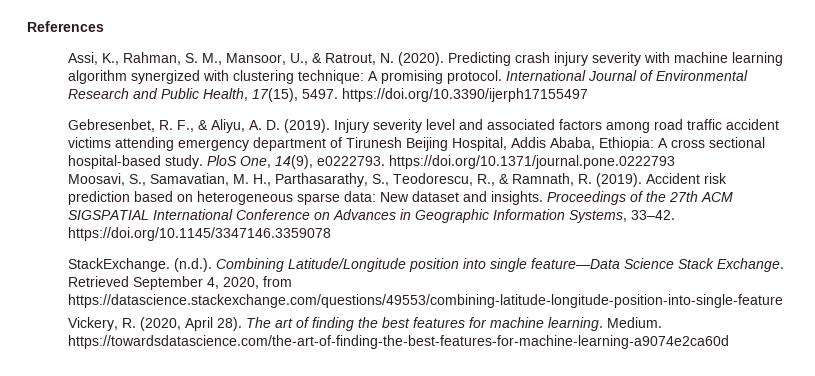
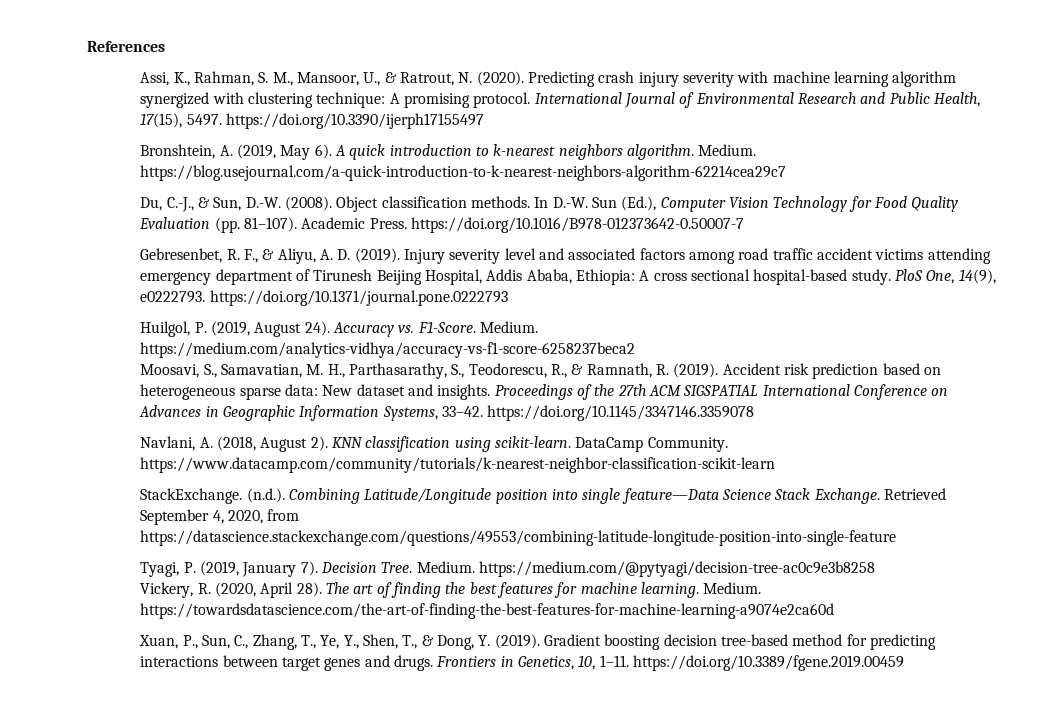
(588, 95) none -> [140,144,757,160] [140,165,787,181] [140,196,959,212] [139,217,745,233] // Bronshtein, A. (2019, May 6). A quick introduction to k-nearest neighbors algorithm. Medium. https://blog.usejournal.com/a-quick-introduction-to-k-nearest-neighbors-algorithm-62214cea29c7 // Du, C.-J., & Sun, D.-W. (2008). Object classification methods. In D.-W. Sun (Ed.), Computer Vision Technology for Food Quality Evaluation (pp. 81–107). Academic Press. https://doi.org/10.1016/B978-012373642-0.50007-7
(675, 162) none -> [140,321,538,337] [140,342,636,358] // Huilgol, P. (2019, August 24). Accuracy vs. F1-Score. Medium. https://medium.com/analytics-vidhya/accuracy-vs-f1-score-6258237beca2
(331, 234) none -> [140,436,728,452] [140,457,776,473] // Navlani, A. (2018, August 2). KNN classification using scikit-learn. DataCamp Community. https://www.datacamp.com/community/tutorials/k-nearest-neighbor-classification-scikit-learn
(783, 301) none -> [140,561,875,577] // Tyagi, P. (2019, January 7). Decision Tree. Medium. https://medium.com/@pytyagi/decision-tree-ac0c9e3b8258
(729, 342) none -> [139,634,936,650] [140,655,904,671] // Xuan, P., Sun, C., Zhang, T., Ye, Y., Shen, T., & Dong, Y. (2019). Gradient boosting decision tree-based method for predicting interactions between target genes and drugs. Frontiers in Genetics, 10, 1–11. https://doi.org/10.3389/fgene.2019.00459

